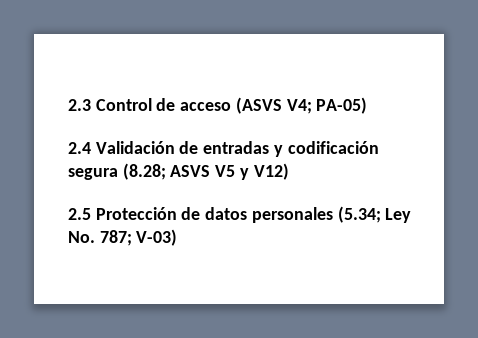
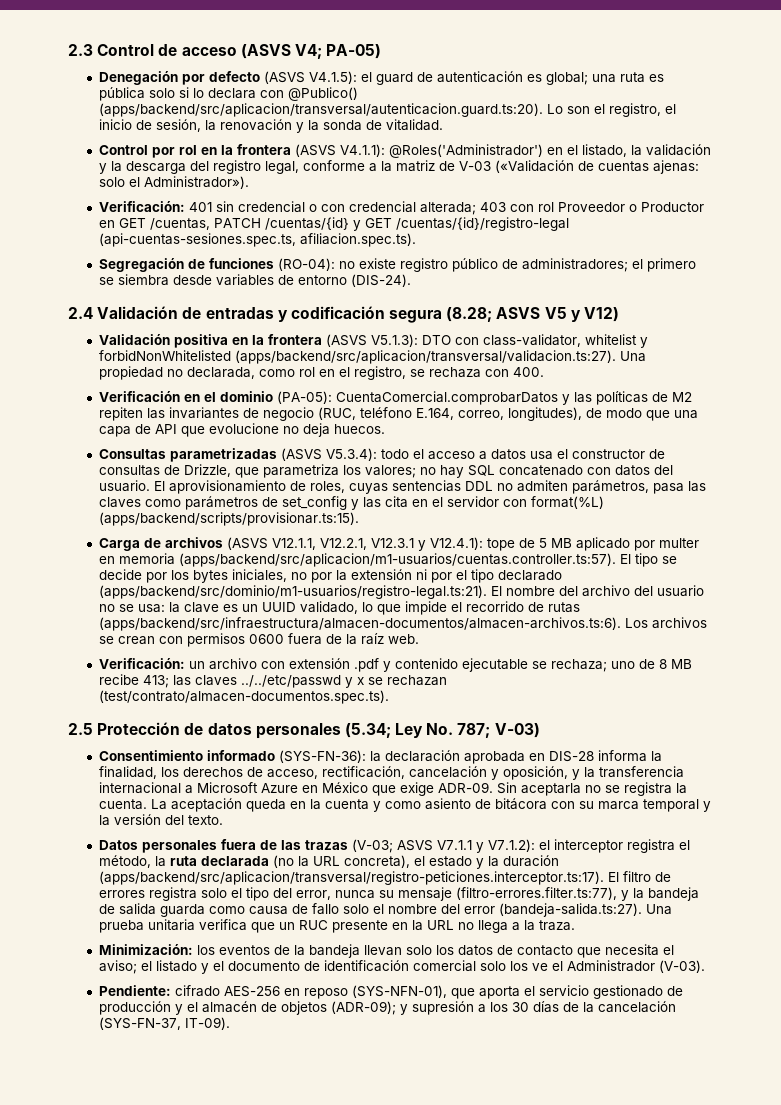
(368, 105) none -> [99,71,665,85] [99,87,359,101] [99,103,677,117] [99,119,444,133] [99,144,712,158] [99,160,700,174] [99,176,250,189] [99,201,705,215] [99,217,570,231] [99,233,417,247] [99,258,697,272] [99,274,412,287] // Denegación por defecto (ASVS V4.1.5): el guard de autenticación es global; una ruta es pública solo si lo declara con @Publico() (apps/backend/src/aplicacion/transversal/autenticacion.guard.ts:20). Lo son el registro, el inicio de sesión, la renovación y la sonda de vitalidad. // Control por rol en la frontera (ASVS V4.1.1): @Roles('Administrador') en el listado, la validación y la descarga del registro legal, conforme a la matriz de V-03 («Validación de cuentas ajenas: solo el Administrador»). // Verificación: 401 sin credencial o con credencial alterada; 403 con rol Proveedor o Productor en GET /cuentas, PATCH /cuentas/{id} y GET /cuentas/{id}/registro-legal (api-cuentas-sesiones.spec.ts, afiliacion.spec.ts). // Segregación de funciones (RO-04): no existe registro público de administradores; el primero se siembra desde variables de entorno (DIS-24).
(289, 171) none -> [99,334,649,348] [99,350,647,364] [99,366,545,380] [99,391,693,405] [99,407,699,421] [99,423,386,437] [99,448,666,462] [99,464,674,478] [99,480,707,494] [99,496,605,510] [99,512,360,526] [99,537,700,551] [99,553,678,567] [99,569,563,583] [99,585,705,599] [99,601,581,615] [99,617,708,631] [99,633,420,647] [99,658,693,672] [99,674,448,688] [99,690,390,704] // Validación positiva en la frontera (ASVS V5.1.3): DTO con class-validator, whitelist y forbidNonWhitelisted (apps/backend/src/aplicacion/transversal/validacion.ts:27). Una propiedad no declarada, como rol en el registro, se rechaza con 400. // Verificación en el dominio (PA-05): CuentaComercial.comprobarDatos y las políticas de M2 repiten las invariantes de negocio (RUC, teléfono E.164, correo, longitudes), de modo que una capa de API que evolucione no deja huecos. // Consultas parametrizadas (ASVS V5.3.4): todo el acceso a datos usa el constructor de consultas de Drizzle, que parametriza los valores; no hay SQL concatenado con datos del usuario. El aprovisionamiento de roles, cuyas sentencias DDL no admiten parámetros, pasa las claves como parámetros de set_config y las cita en el servidor con format(%L) (apps/backend/scripts/provisionar.ts:15). // Carga de archivos (ASVS V12.1.1, V12.2.1, V12.3.1 y V12.4.1): tope de 5 MB aplicado por multer en memoria (apps/backend/src/aplicacion/m1-usuarios/cuentas.controller.ts:57). El tipo se decide por los bytes iniciales, no por la extensión ni por el tipo declarado (apps/backend/src/dominio/m1-usuarios/registro-legal.ts:21). El nombre del archivo del usuario no se usa: la clave es un UUID validado, lo que impide el recorrido de rutas (apps/backend/src/infraestructura/almacen-documentos/almacen-archivos.ts:6). Los archivos se crean con permisos 0600 fuera de la raíz web. // Verificación: un archivo con extensión .pdf y contenido ejecutable se rechaza; uno de 8 MB recibe 413; las claves ../../etc/passwd y x se rechazan (test/contrato/almacen-documentos.spec.ts).
(178, 237) none -> [99,750,663,764] [99,766,685,780] [99,782,688,796] [99,798,712,812] [99,814,224,826] [99,839,691,853] [99,855,560,869] [99,871,672,885] [99,887,700,901] [99,903,673,917] [99,919,576,933] [99,944,675,958] [99,960,706,974] [99,985,684,999] [99,1001,677,1015] [99,1017,231,1030] // Consentimiento informado (SYS-FN-36): la declaración aprobada en DIS-28 informa la finalidad, los derechos de acceso, rectificación, cancelación y oposición, y la transferencia internacional a Microsoft Azure en México que exige ADR-09. Sin aceptarla no se registra la cuenta. La aceptación queda en la cuenta y como asiento de bitácora con su marca temporal y la versión del texto. // Datos personales fuera de las trazas (V-03; ASVS V7.1.1 y V7.1.2): el interceptor registra el método, la ruta declarada (no la URL concreta), el estado y la duración (apps/backend/src/aplicacion/transversal/registro-peticiones.interceptor.ts:17). El filtro de errores registra solo el tipo del error, nunca su mensaje (filtro-errores.filter.ts:77), y la bandeja de salida guarda como causa de fallo solo el nombre del error (bandeja-salida.ts:27). Una prueba unitaria verifica que un RUC presente en la URL no llega a la traza. // Minimización: los eventos de la bandeja llevan solo los datos de contacto que necesita el aviso; el listado y el documento de identificación comercial solo los ve el Administrador (V-03). // Pendiente: cifrado AES-256 en reposo (SYS-NFN-01), que aporta el servicio gestionado de producción y el almacén de objetos (ADR-09); y supresión a los 30 días de la cancelación (SYS-FN-37, IT-09).

